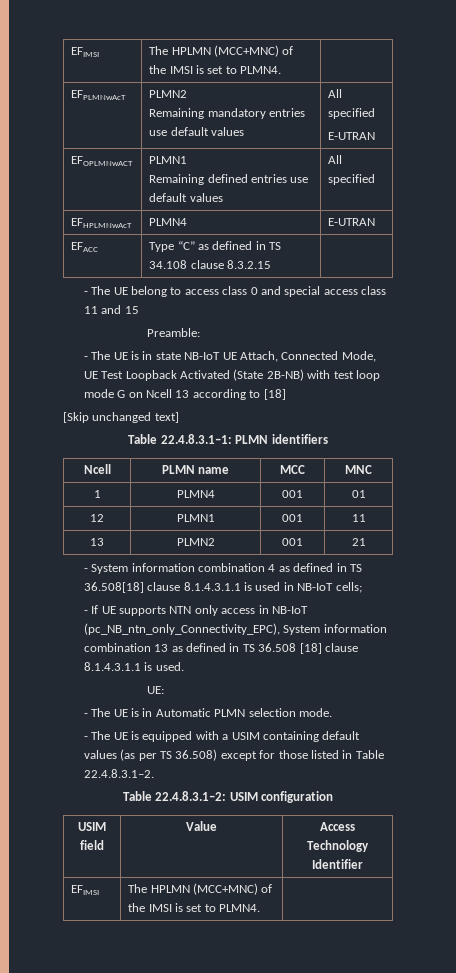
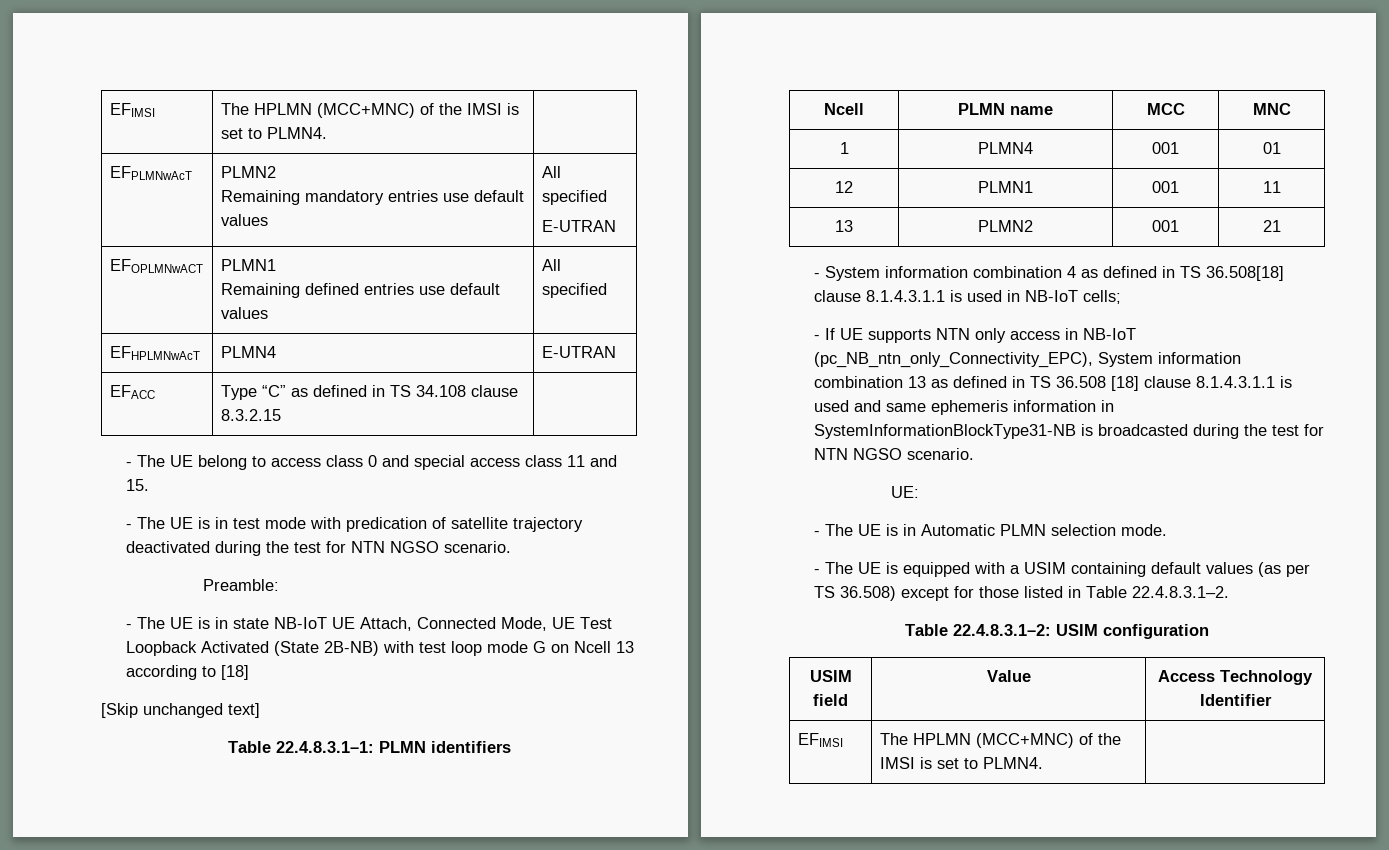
[124,306,139,314] 15 -> [126,479,150,491] [126,517,584,532] [126,541,512,556] 15. // - The UE is in test mode with predication of satellite trajectory deactivated during the test for NTN NGSO scenario.
[155,662,184,671] used. -> [814,400,1115,415] [814,424,1325,439] [814,448,975,460] used and same ephemeris information in SystemInformationBlockType31-NB is broadcasted during the test for NTN NGSO scenario.

